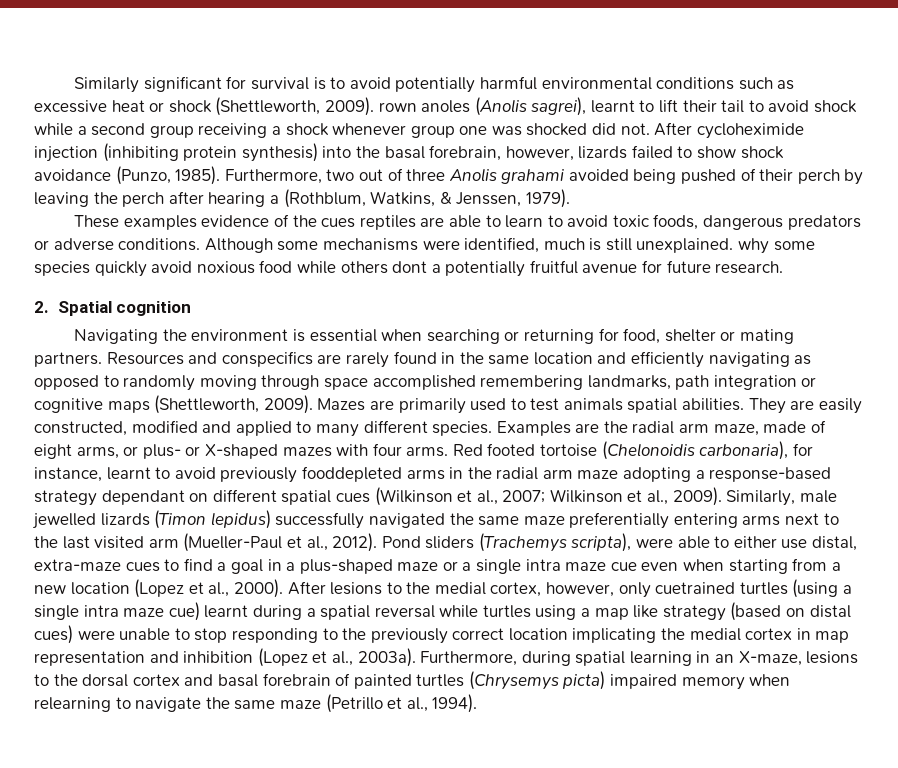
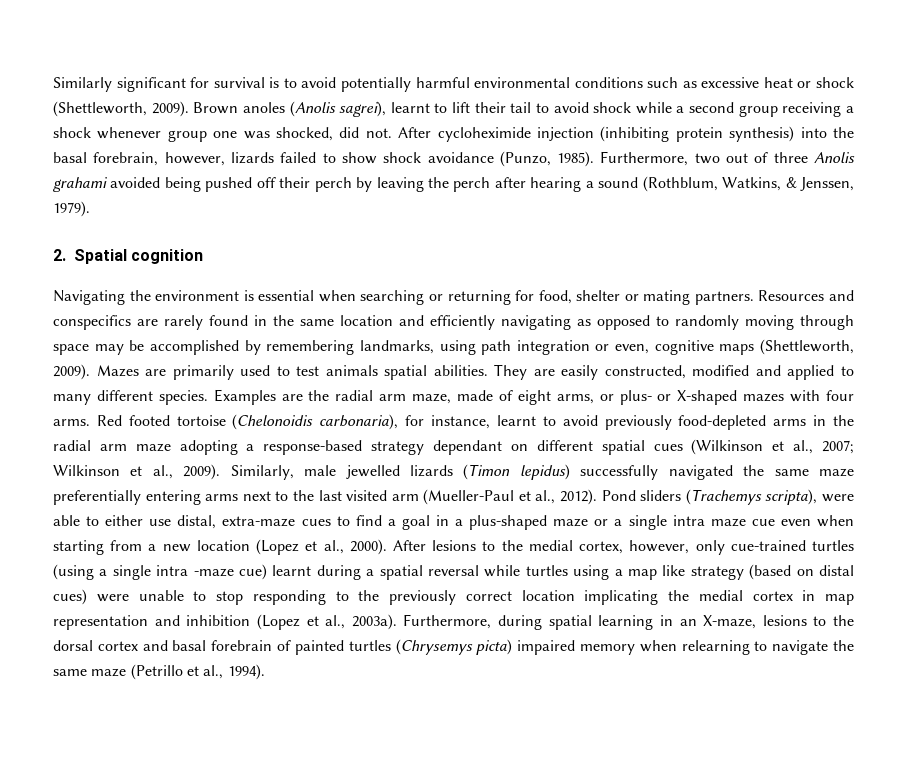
[378,102,417,112] rown -> [193,102,239,114] Brown
[526,123,588,136] shocked -> [276,127,333,141] shocked,
[740,168,756,181] of -> [256,177,276,188] off
(279, 199) none -> [598,177,639,188] sound
[74,214,861,230] [34,237,815,254] [34,260,784,277] // These examples evidence of the cues reptiles are able to learn to avoid toxic foods, dangerous predators or adverse conditions. Although some mechanisms were identified, much is still unexplained. why some species quickly avoid noxious food while others dont a potentially fruitful avenue for future research. -> (90, 209) none
[372,375,476,390] accomplished -> [94,340,261,355] may be accomplished by
(671, 382) none -> [439,340,476,355] using
(817, 382) none -> [615,344,650,354] even,
[301,466,402,482] fooddepleted -> [678,415,767,430] food-depleted
[655,582,736,594] cuetrained -> [730,540,806,551] cue-trained
[123,608,165,617] maze -> [193,568,234,577] -maze

